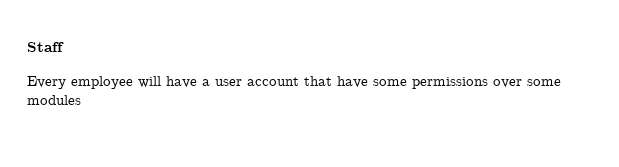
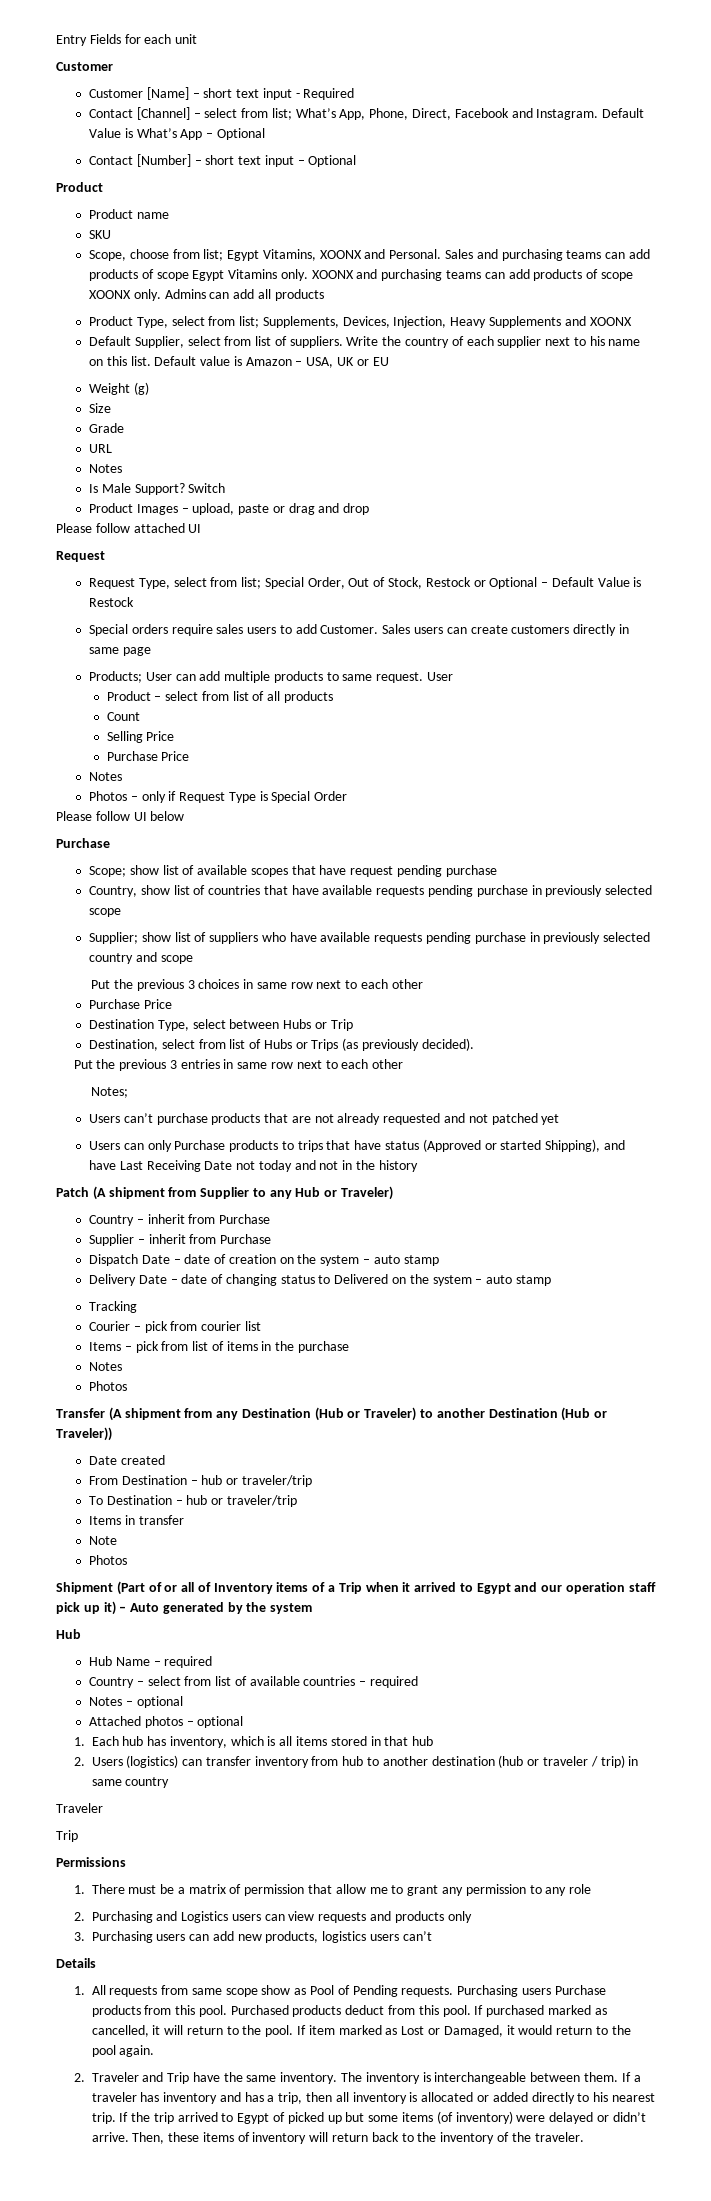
[27,42,64,52] [27,76,561,89] [27,95,81,105] Staff // Every employee will have a user account that have some permissions over some modules -> [56,34,198,46] [56,62,113,71] [88,87,355,100] [88,107,645,120] [88,128,265,140] [88,154,357,167] [56,182,103,192] [88,209,169,219] [88,230,111,239] [88,249,650,261] [88,269,633,281] [88,289,324,301] [88,316,632,328] [88,336,641,348] [88,356,389,368] [88,382,149,395] [88,403,111,413] [88,423,124,433] [88,444,112,453] [88,464,122,473] [88,483,226,495] [88,503,370,515] [56,523,202,533] [56,551,105,562] [88,577,642,589] [88,597,134,607] [88,624,629,636] [88,647,151,656] [88,671,454,683] [106,691,334,703] [106,712,140,721] [106,731,175,743] [106,751,190,761] [88,772,122,781] [88,791,348,803] [56,811,185,821] [56,838,110,848] [88,865,497,877] [88,885,653,897] [88,908,121,917] [88,932,651,944] [88,952,193,964] [91,979,423,991] [88,999,172,1009] [88,1019,353,1031] [88,1038,474,1051] [73,1059,404,1071] [91,1087,129,1098] [88,1113,560,1125] [88,1139,625,1152] [88,1160,418,1172] [56,1186,394,1200] [88,1214,271,1226] [88,1234,272,1246] [88,1254,439,1266] [88,1274,551,1286] [88,1301,137,1313] [88,1321,261,1333] [88,1341,350,1353] [88,1362,122,1371] [88,1381,127,1391] [56,1407,608,1421] [56,1427,112,1441] [88,1455,165,1465] [88,1475,312,1487] [88,1495,297,1507] [88,1515,184,1525] [88,1536,117,1545] [88,1555,127,1565] [56,1581,656,1595] [56,1601,313,1615] [56,1629,81,1639] [88,1656,213,1668] [88,1676,419,1688] [88,1696,183,1708] [88,1716,244,1728] [73,1736,434,1748] [73,1755,639,1768] [91,1777,170,1788] [56,1803,103,1813] [56,1830,78,1842] [56,1857,126,1867] [73,1884,592,1896] [73,1911,472,1923] [73,1931,432,1943] [56,1958,96,1968] [73,1985,606,1997] [91,2005,607,2017] [91,2025,631,2037] [91,2045,155,2057] [73,2072,641,2084] [91,2092,655,2104] [91,2111,646,2124] [91,2132,584,2144] Entry Fields for each unit // Customer // Customer [Name] – short text input - Required // Contact [Channel] – select from list; What’s App, Phone, Direct, Facebook and Instagram. Default Value is What’s App – Optional // Contact [Number] – short text input – Optional // Product // Product name // SKU // Scope, choose from list; Egypt Vitamins, XOONX and Personal. Sales and purchasing teams can add products of scope Egypt Vitamins only. XOONX and purchasing teams can add products of scope XOONX only. Admins can add all products // Product Type, select from list; Supplements, Devices, Injection, Heavy Supplements and XOONX // Default Supplier, select from list of suppliers. Write the country of each supplier next to his name on this list. Default value is Amazon – USA, UK or EU // Weight (g) // Size // Grade // URL // Notes // Is Male Support? Switch // Product Images – upload, paste or drag and drop // Please follow attached UI // Request // Request Type, select from list; Special Order, Out of Stock, Restock or Optional – Default Value is Restock // Special orders require sales users to add Customer. Sales users can create customers directly in same page // Products; User can add multiple products to same request. User // Product – select from list of all products // Count // Selling Price // Purchase Price // Notes // Photos – only if Request Type is Special Order // Please follow UI below // Purchase // Scope; show list of available scopes that have request pending purchase // Country, show list of countries that have available requests pending purchase in previously selected scope // Supplier; show list of suppliers who have available requests pending purchase in previously selected country and scope // Put the previous 3 choices in same row next to each other // Purchase Price // Destination Type, select between Hubs or Trip // Destination, select from list of Hubs or Trips (as previously decided). // Put the previous 3 entries in same row next to each other // Notes; // Users can’t purchase products that are not already requested and not patched yet // Users can only Purchase products to trips that have status (Approved or started Shipping), and have Last Receiving Date not today and not in the history // Patch (A shipment from Supplier to any Hub or Traveler) // Country – inherit from Purchase // Supplier – inherit from Purchase // Dispatch Date – date of creation on the system – auto stamp // Delivery Date – date of changing status to Delivered on the system – auto stamp // Tracking // Courier – pick from courier list // Items – pick from list of items in the purchase // Notes // Photos // Transfer (A shipment from any Destination (Hub or Traveler) to another Destination (Hub or Traveler)) // Date created // From Destination – hub or traveler/trip // To Destination – hub or traveler/trip // Items in transfer // Note // Photos // Shipment (Part of or all of Inventory items of a Trip when it arrived to Egypt and our operation staff pick up it) – Auto generated by the system // Hub // Hub Name – required // Country – select from list of available countries – required // Notes – optional // Attached photos – optional // 1. Each hub has inventory, which is all items stored in that hub // 2. Users (logistics) can transfer inventory from hub to another destination (hub or traveler / trip) in same country // Traveler // Trip // Permissions // 1. There must be a matrix of permission that allow me to grant any permission to any role // 2. Purchasing and Logistics users can view requests and products only // 3. Purchasing users can add new products, logistics users can’t // Details // 1. All requests from same scope show as Pool of Pending requests. Purchasing users Purchase products from this pool. Purchased products deduct from this pool. If purchased marked as cancelled, it will return to the pool. If item marked as Lost or Damaged, it would return to the pool again. // 2. Traveler and Trip have the same inventory. The inventory is interchangeable between them. If a traveler has inventory and has a trip, then all inventory is allocated or added directly to his nearest trip. If the trip arrived to Egypt of picked up but some items (of inventory) were delayed or didn’t arrive. Then, these items of inventory will return back to the inventory of the traveler.

